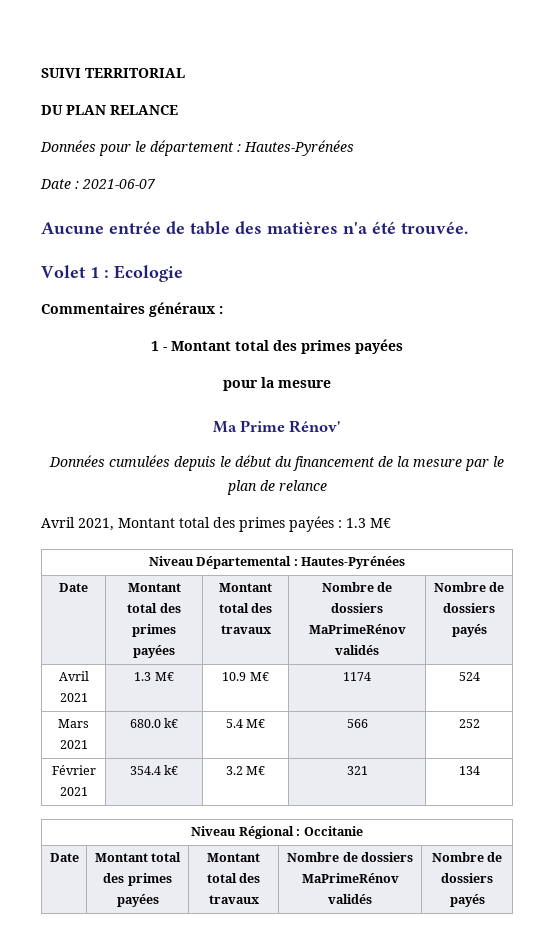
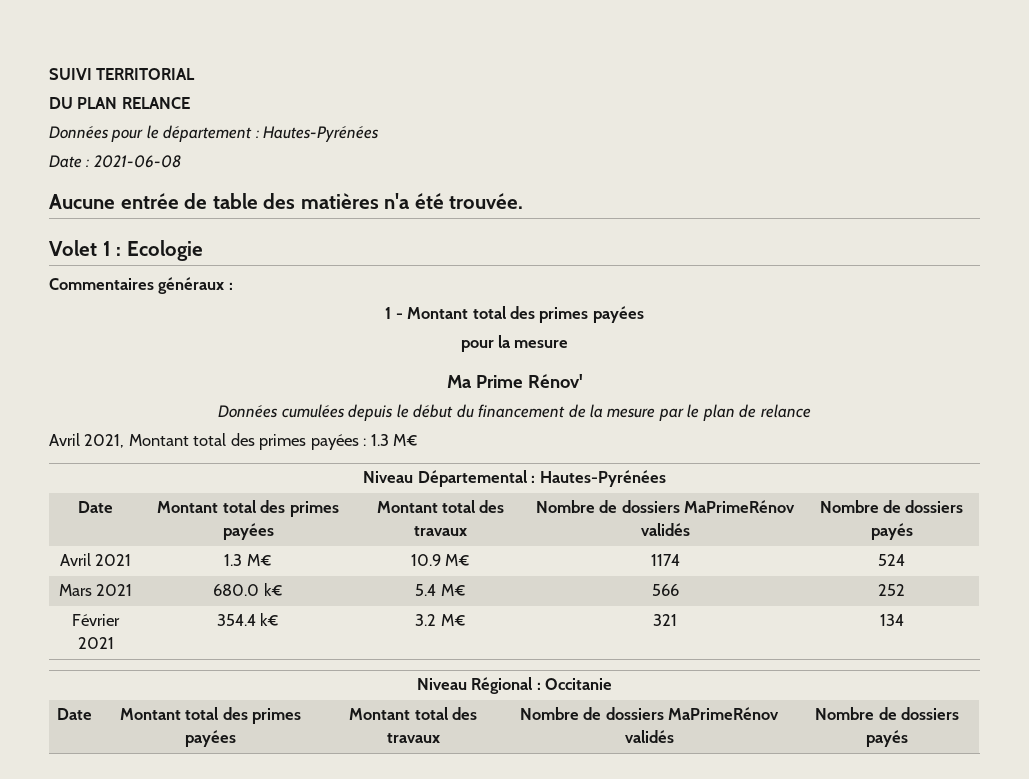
[82,179,156,189] 2021-06-07 -> [93,155,181,168] 2021-06-08

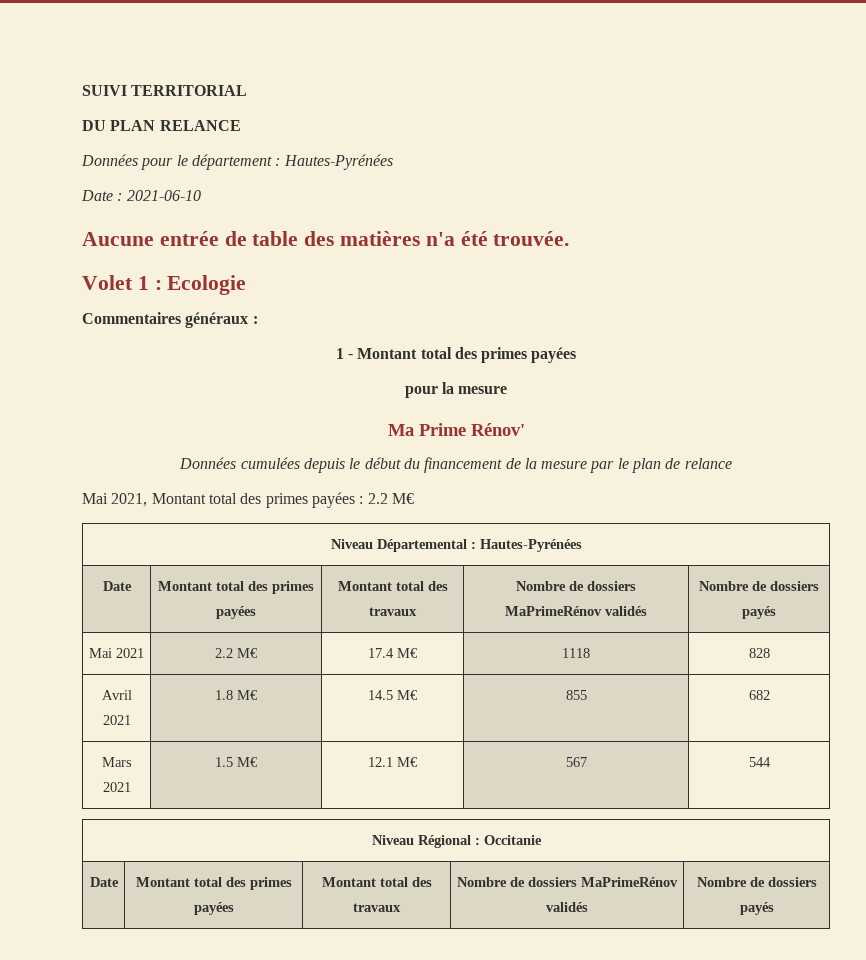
[93,155,181,168] 2021-06-08 -> [126,190,201,201] 2021-06-10
[49,433,80,446] Avril -> [82,493,108,504] Mai
[370,434,389,446] 1.3 -> [367,493,388,504] 2.2
(913, 531) none -> [89,648,144,658] [215,648,258,658] [368,648,419,658] [562,648,590,658] [748,648,770,658] // Mai 2021 | 2.2 M€ | 17.4 M€ | 1118 | 828
[224,554,272,566] [410,554,471,566] [650,554,680,566] [878,554,905,566] 1.3 M€ | 10.9 M€ | 1174 | 524 -> [215,690,258,700] [368,690,419,700] [565,690,587,700] [748,690,770,700] 1.8 M€ | 14.5 M€ | 855 | 682
[213,583,283,596] [415,584,466,596] [651,584,679,596] [878,584,905,596] [72,614,120,626] [77,637,114,649] [216,613,280,626] [415,614,466,626] [653,614,677,626] [879,614,904,626] 680.0 k€ | 5.4 M€ | 566 | 252 // Février 2021 | 354.4 k€ | 3.2 M€ | 321 | 134 -> [215,757,258,767] [368,757,419,767] [565,757,587,767] [748,757,771,767] 1.5 M€ | 12.1 M€ | 567 | 544

